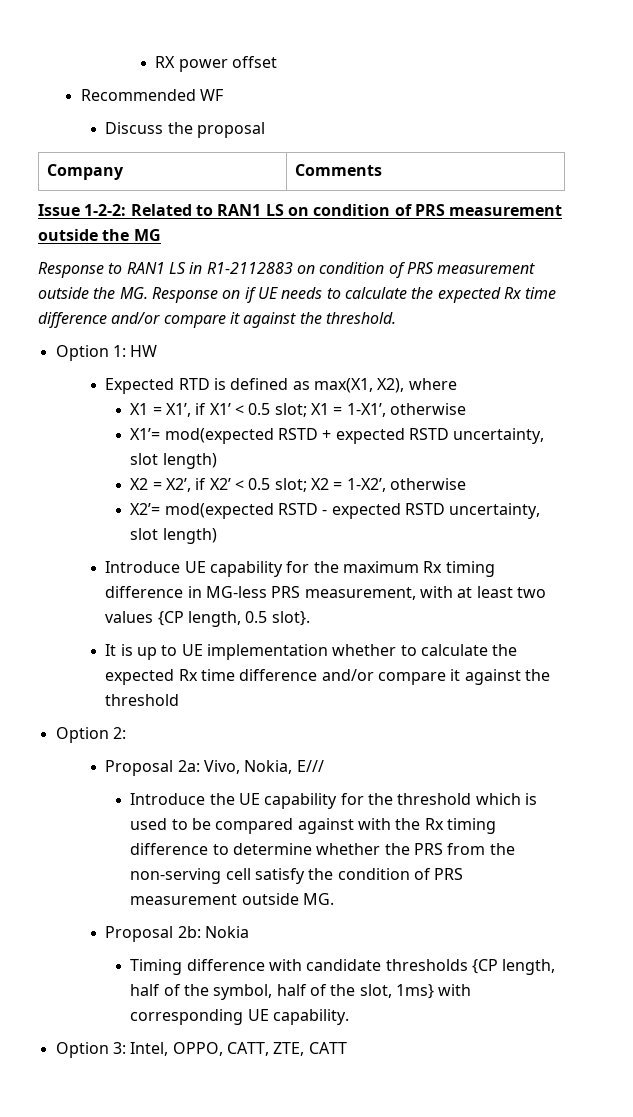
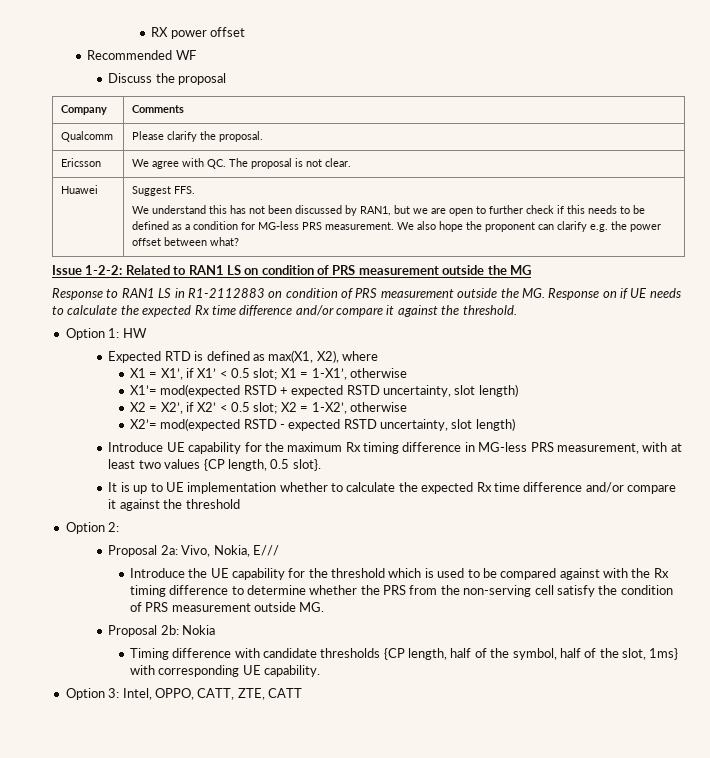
(383, 170) none -> [61,131,114,142] [132,131,264,142] [61,158,102,167] [132,158,352,169] [61,185,99,194] [132,186,196,196] [132,205,646,216] [132,221,662,232] [132,237,240,246] // Qualcomm | Please clarify the proposal. // Ericsson | We agree with QC. The proposal is not clear. // Huawei | Suggest FFS. // We understand this has not been discussed by RAN1, but we are open to further check if this needs to be defined as a condition for MG-less PRS measurement. We also hope the proponent can clarify e.g. the power offset between what?

